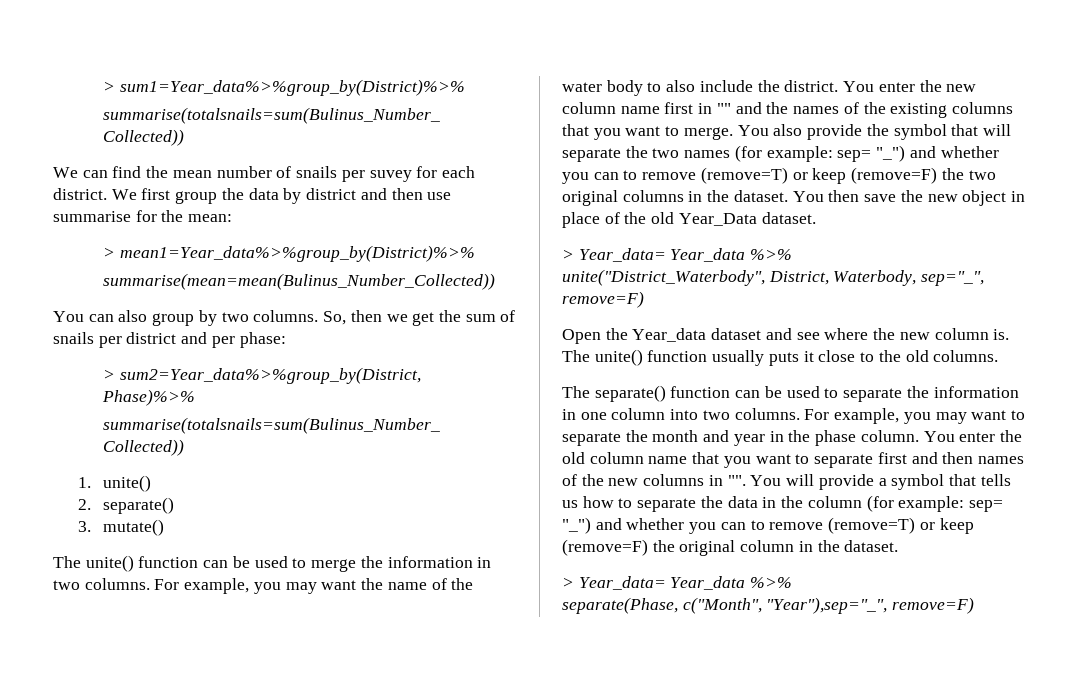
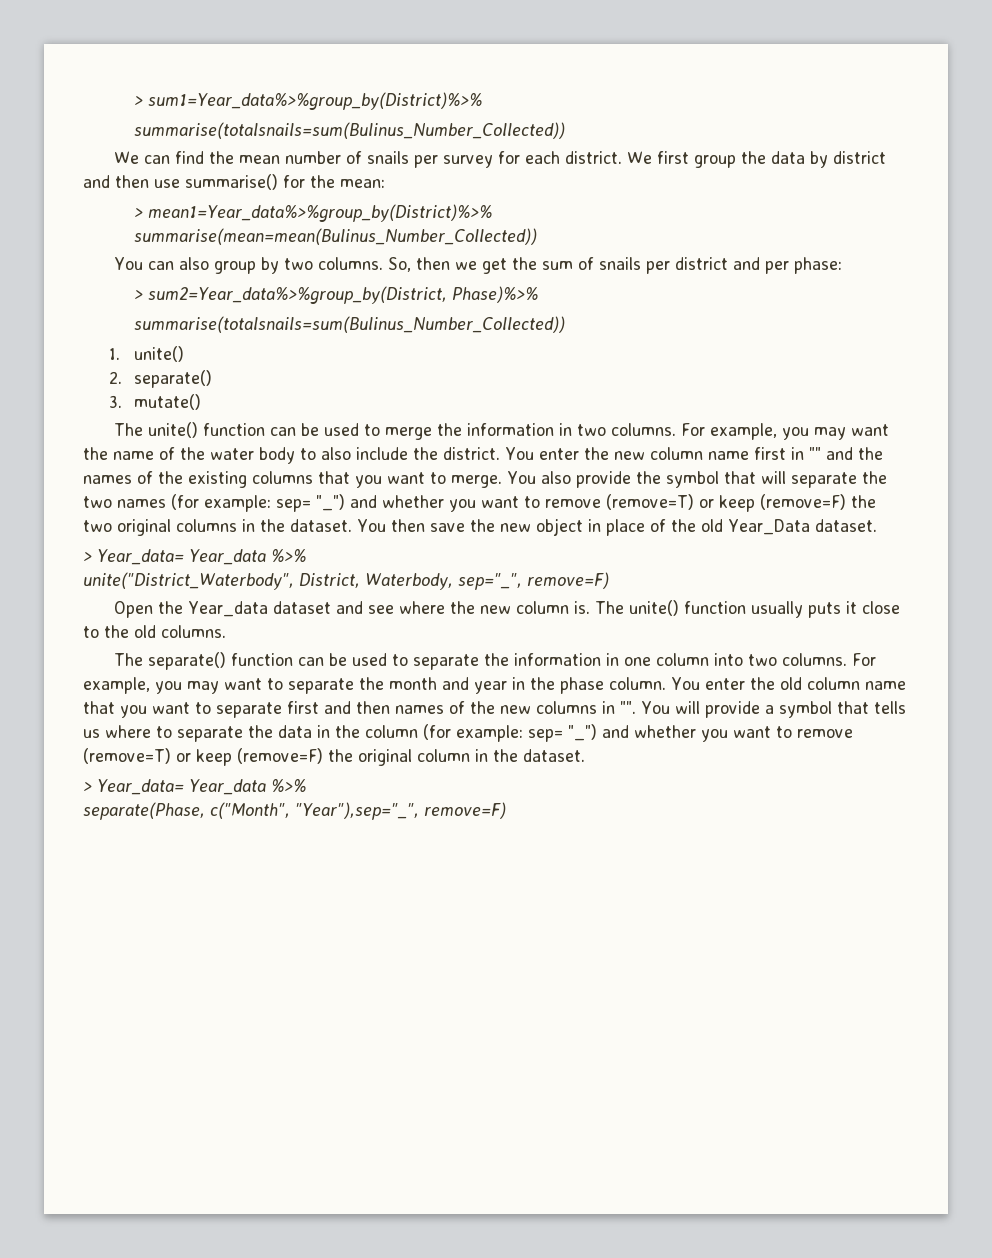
[369,170,412,182] suvey -> [442,155,493,168] survey
[53,211,131,222] summarise -> [185,174,278,190] summarise()
[593,172,619,180] can -> [481,496,519,508] want
[582,496,614,508] how -> [105,725,151,738] where
[720,522,746,530] can -> [733,726,771,738] want

